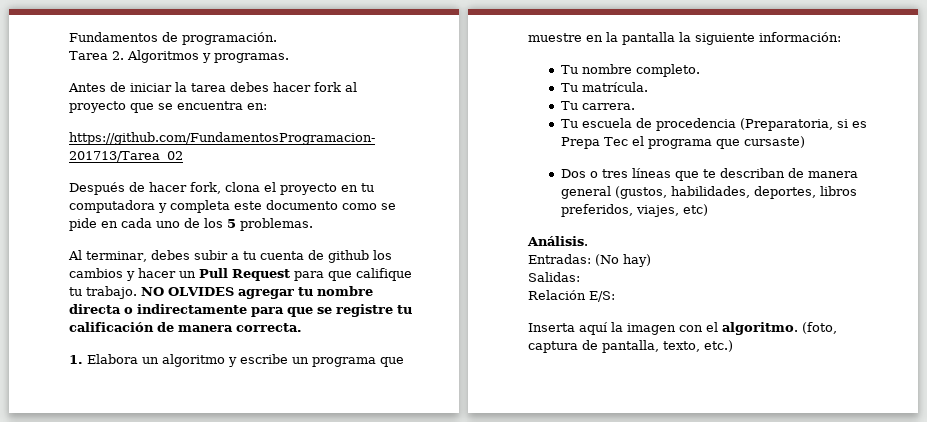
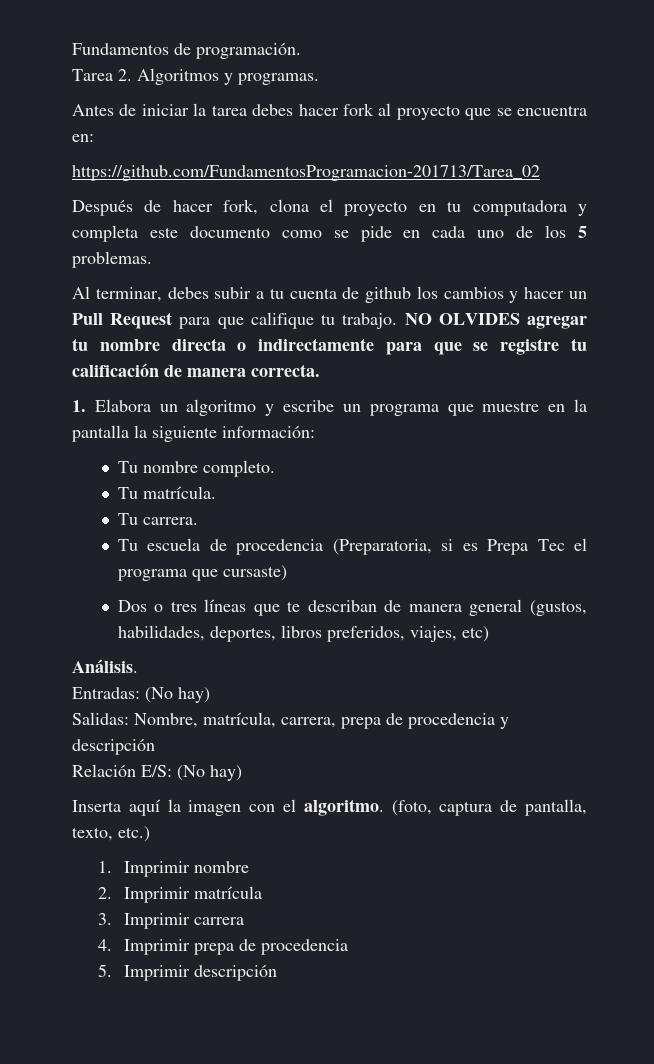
(580, 277) none -> [134,712,509,729] [72,739,155,755] Nombre, matrícula, carrera, prepa de procedencia y descripción
(615, 296) none -> [177,765,242,781] (No hay)
(733, 346) none -> [97,861,249,877] [97,886,262,903] [97,913,244,929] [97,939,348,955] [97,964,277,981] // 1. Imprimir nombre // 2. Imprimir matrícula // 3. Imprimir carrera // 4. Imprimir prepa de procedencia // 5. Imprimir descripción

